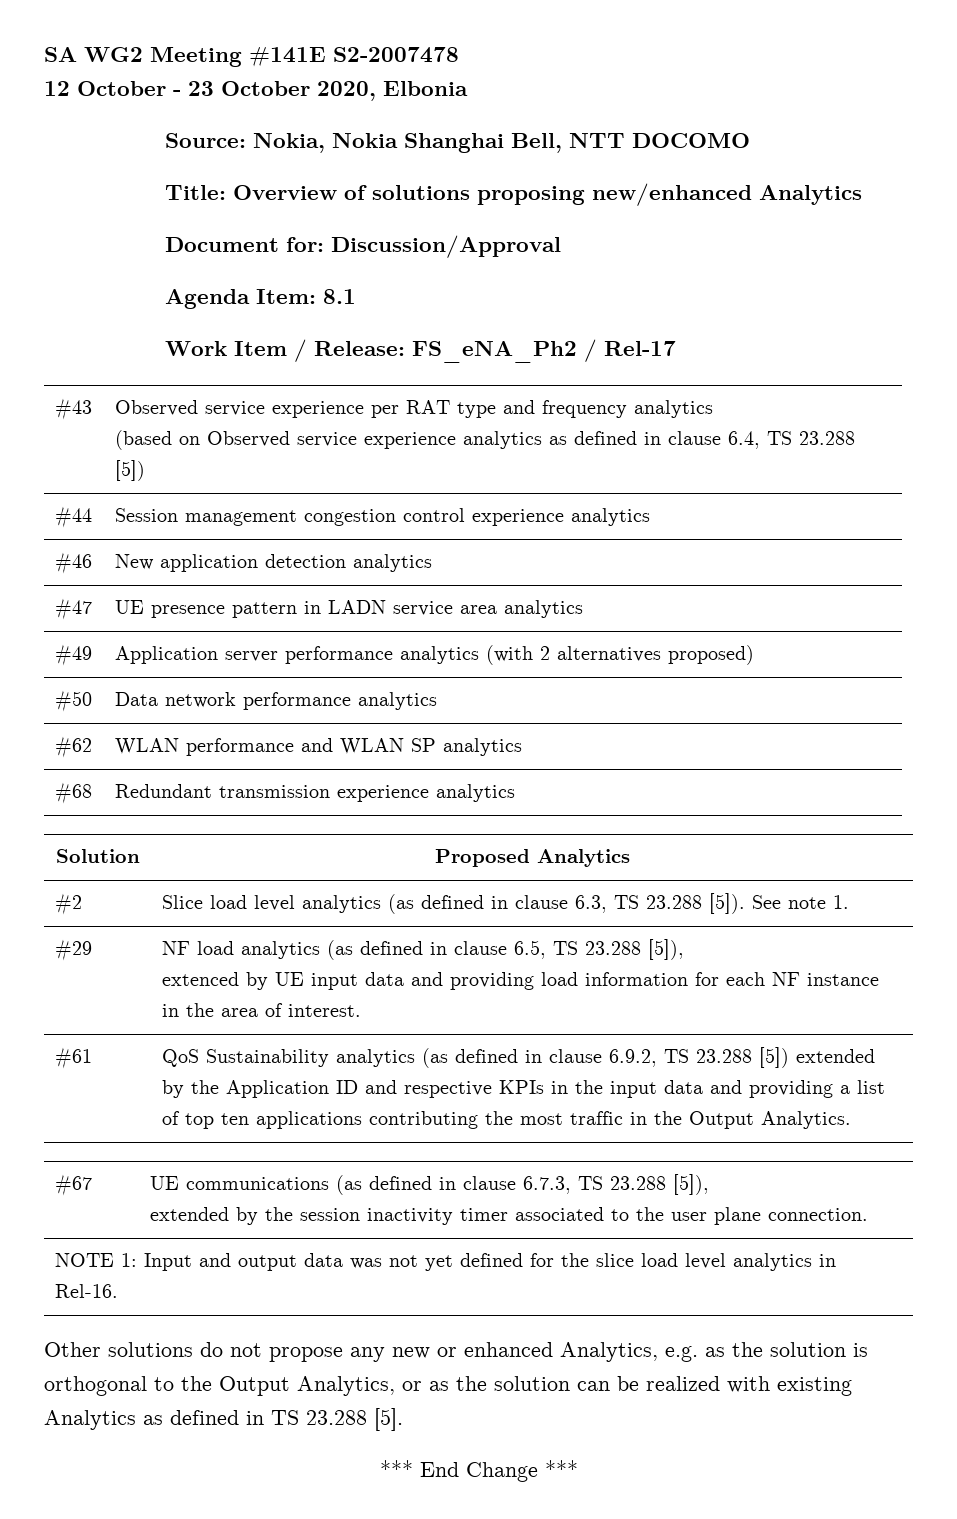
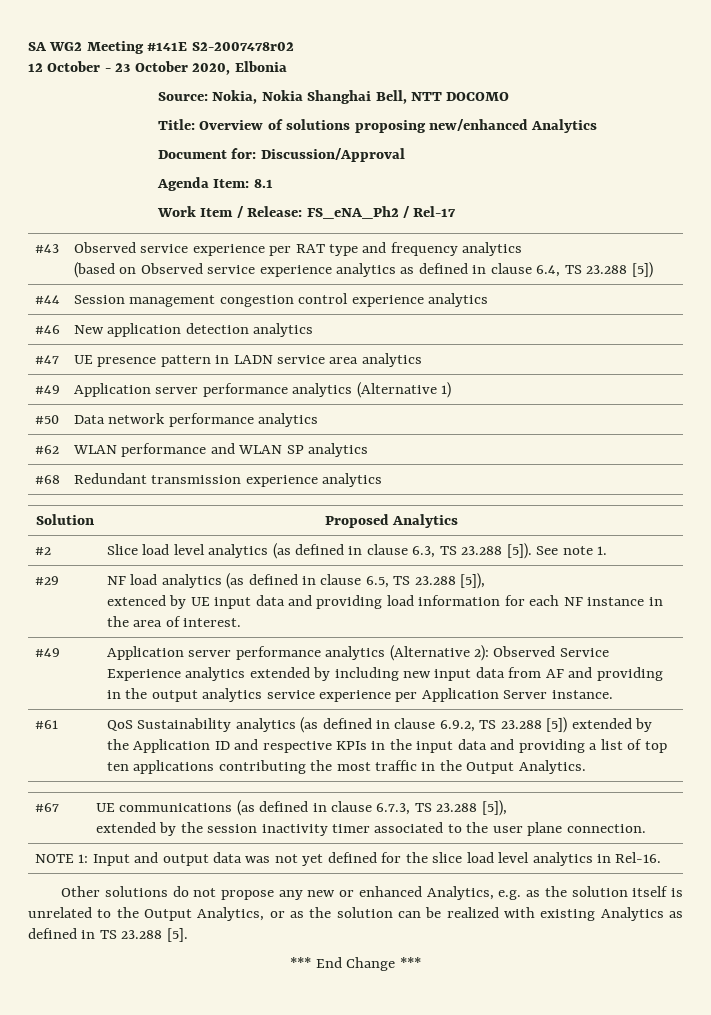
[333,47,459,63] S2-2007478 -> [191,42,294,51] S2-2007478r02
[486,645,755,665] (with 2 alternatives proposed) -> [356,382,451,398] (Alternative 1)
(362, 1010) none -> [34,648,60,657] [106,645,609,661] [106,667,663,681] [106,688,613,702] // #49 | Application server performance analytics (Alternative 2): Observed Service Experience analytics extended by including new input data from AF and providing in the output analytics service experience per Application Server instance.
[853,1343,868,1357] [44,1376,147,1396] is orthogonal -> [632,886,683,897] [28,907,92,918] itself is unrelated

